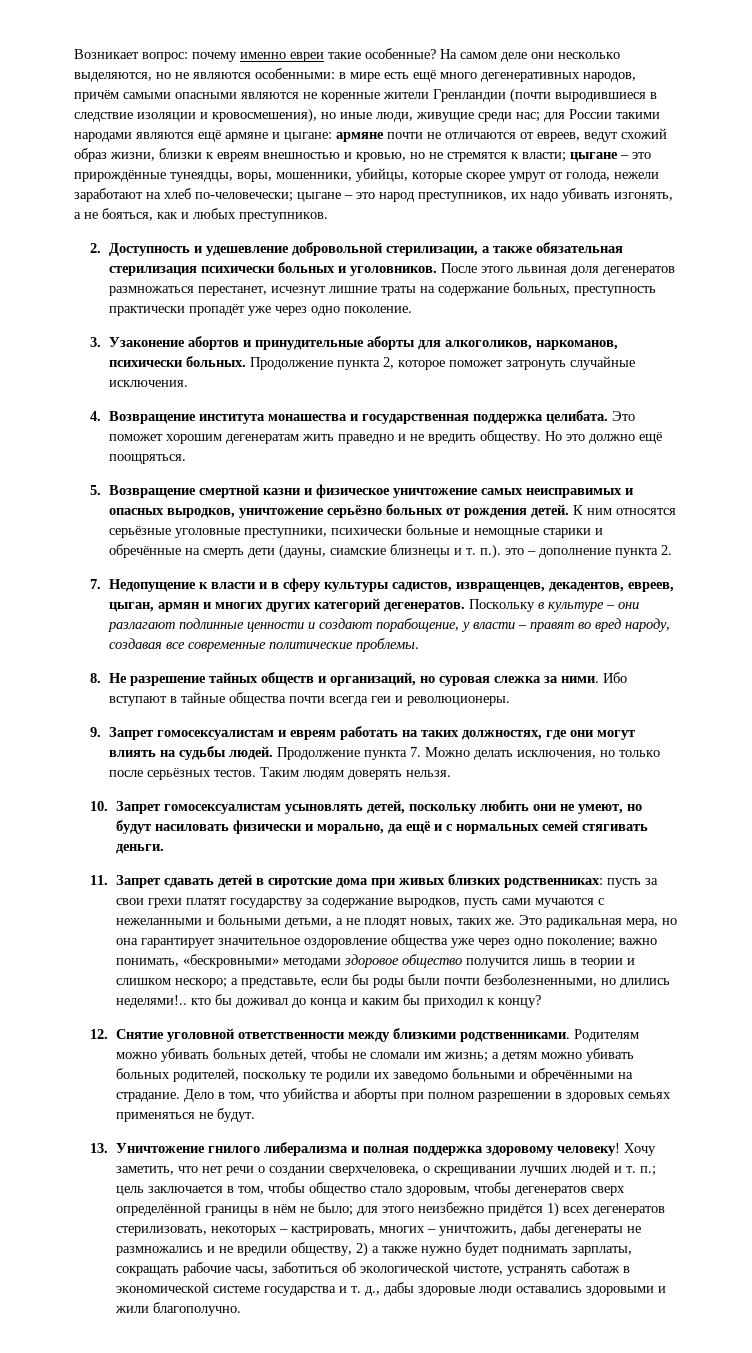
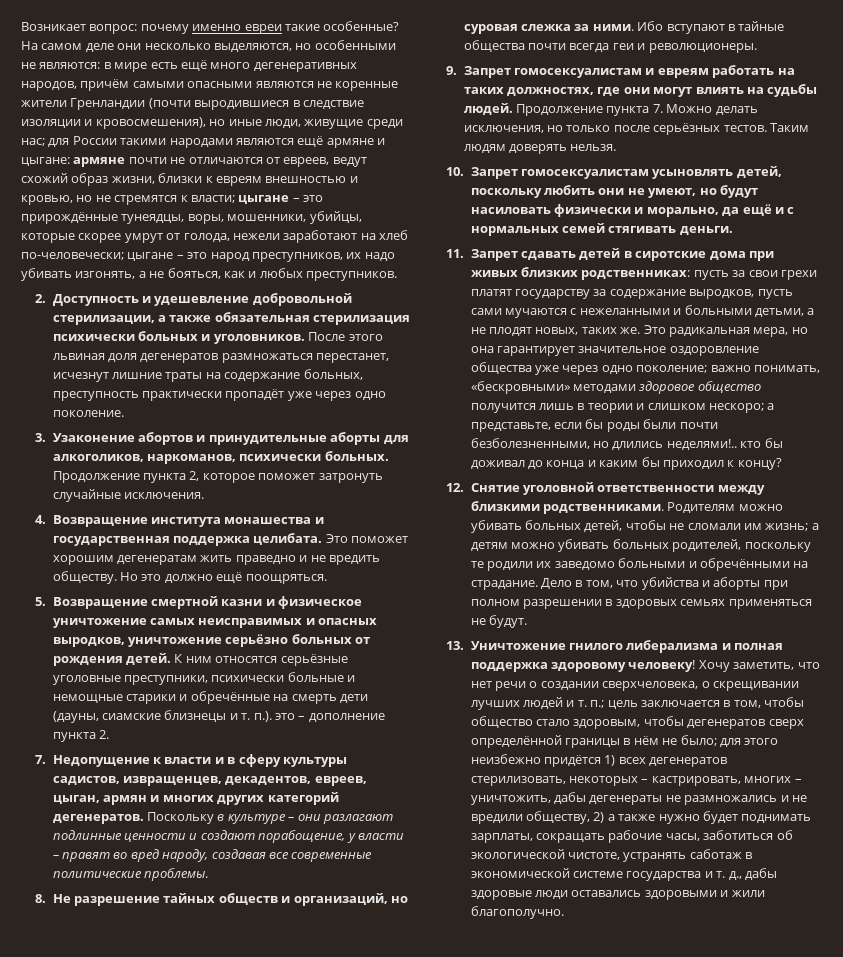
[175,68,335,79] не являются особенными: -> [314,40,396,50] [21,62,101,69] особенными не являются:

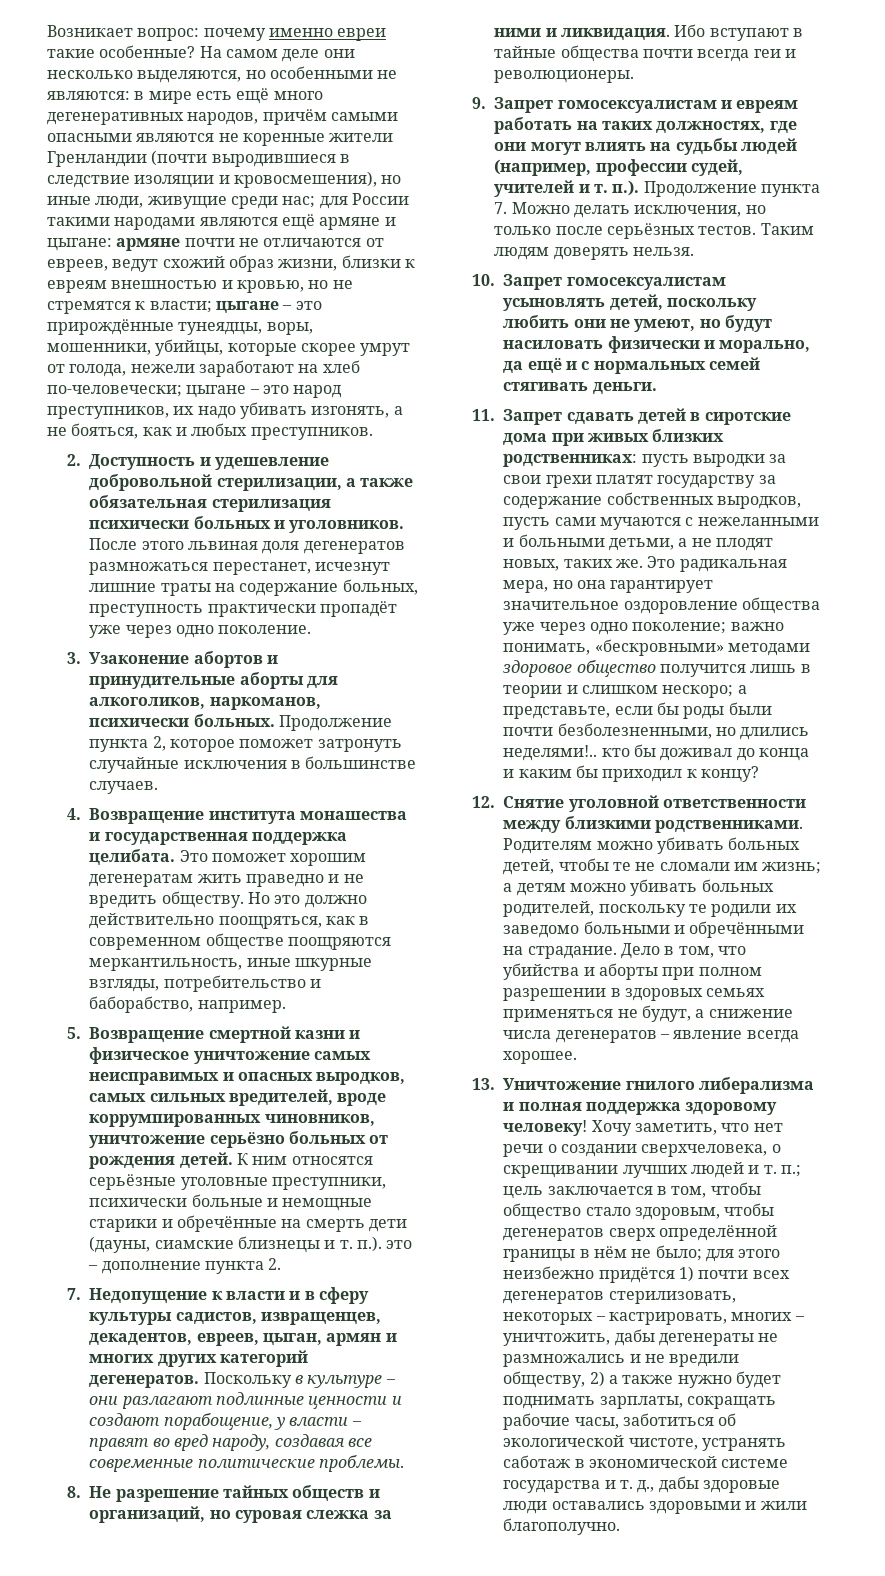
[124,492,205,499] исключения. -> [183,756,417,769] [89,781,159,794] исключения в большинстве случаев.
[216,572,327,584] ещё поощряться. -> [89,913,370,929] [89,933,392,950] [89,958,373,971] [89,975,322,992] [89,996,286,1013] действительно поощряться, как в современном обществе поощряются меркантильность, иные шкурные взгляды, потребительство и баборабство, например.
(125, 642) none -> [89,1089,387,1106] [89,1114,375,1127] самых сильных вредителей, вроде коррумпированных чиновников,
[592,24,634,31] ними. -> [494,28,671,40] ними и ликвидация.
[463,103,513,115] людей. -> [741,138,798,154] [494,159,744,176] [494,180,640,197] людей (например, профессии судей, учителей и т. п.).
(729, 275) none -> [693,454,766,467] выродки
(686, 294) none -> [606,492,714,505] собственных
(666, 525) none -> [613,862,632,871] те
[489,615,528,628] будут. -> [642,1005,793,1022] [503,1030,799,1043] [503,1051,578,1064] будут, а снижение числа дегенератов – явление всегда хорошее.
(616, 760) none -> [698,1270,749,1279] почти

